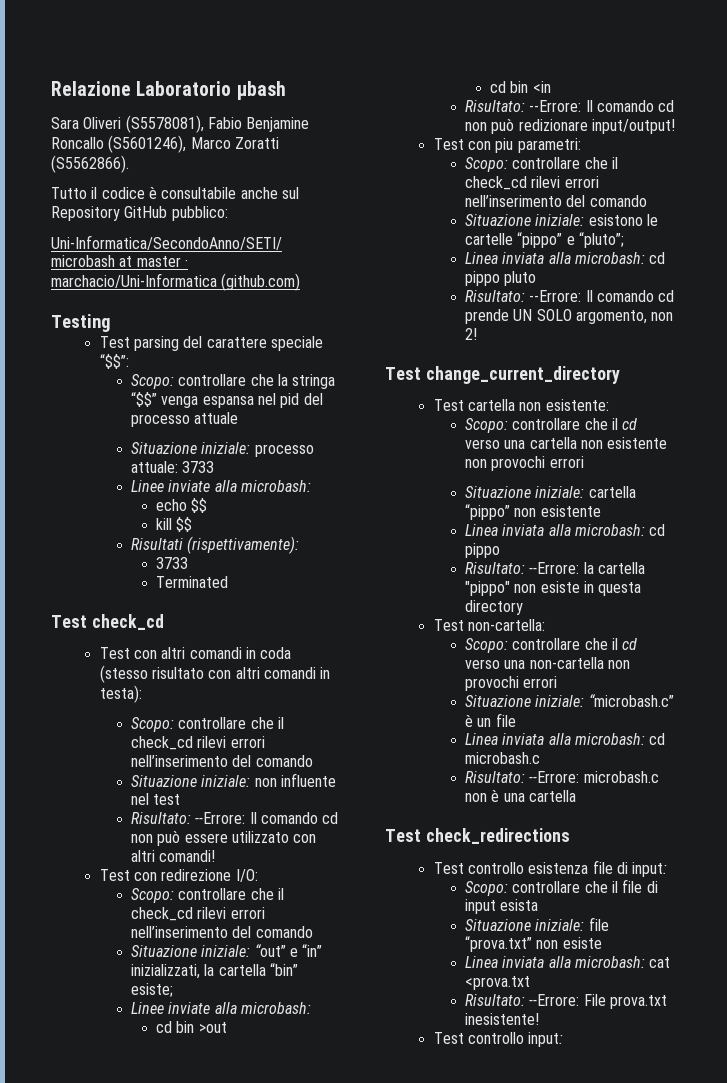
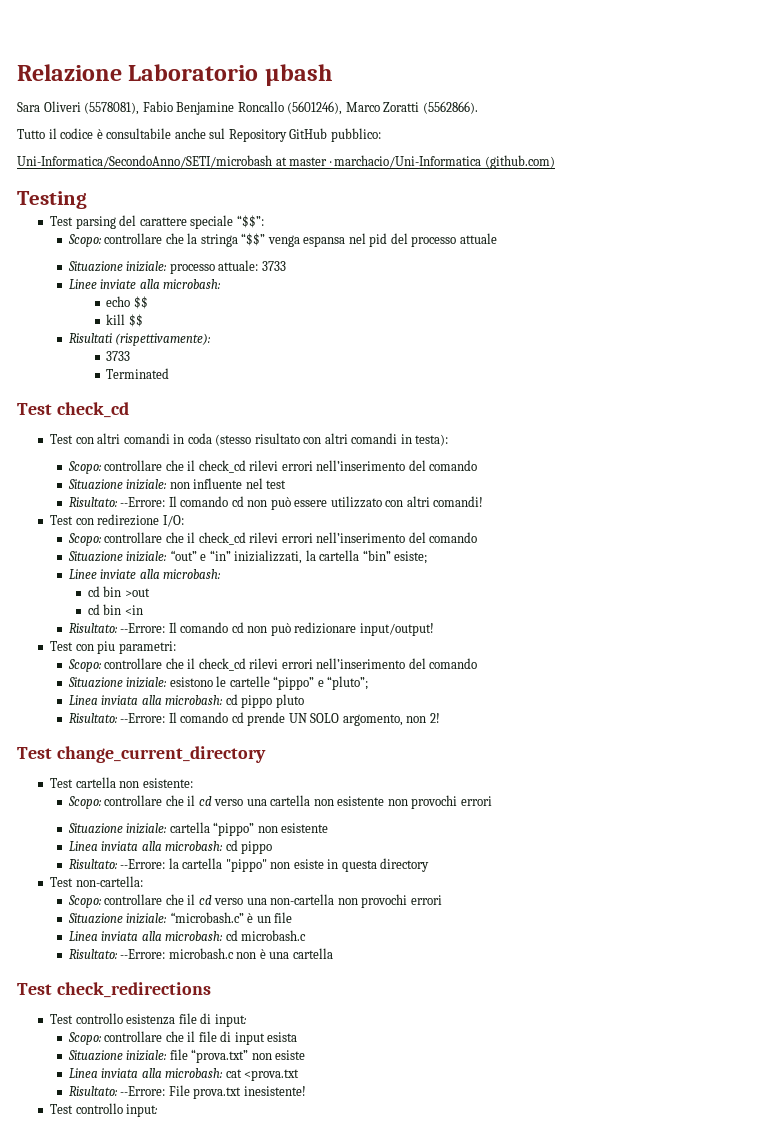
[125,115,204,133] (S5578081), -> [84,102,140,115] (5578081),
[108,135,187,153] (S5601246), -> [287,101,343,115] (5601246),
[51,155,129,173] (S5562866). -> [422,101,478,114] (5562866).

